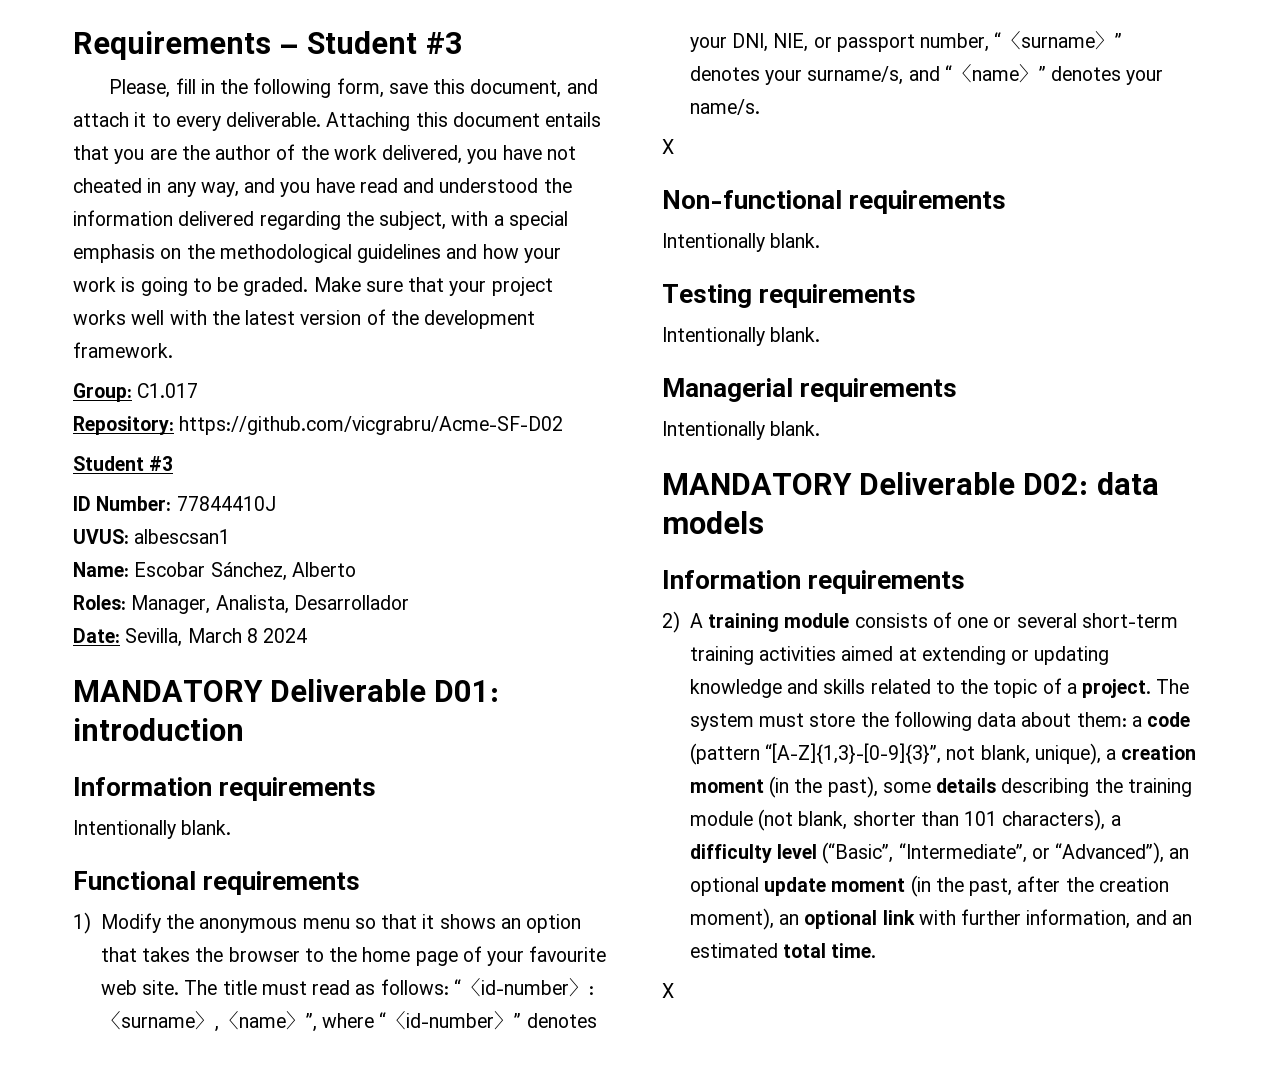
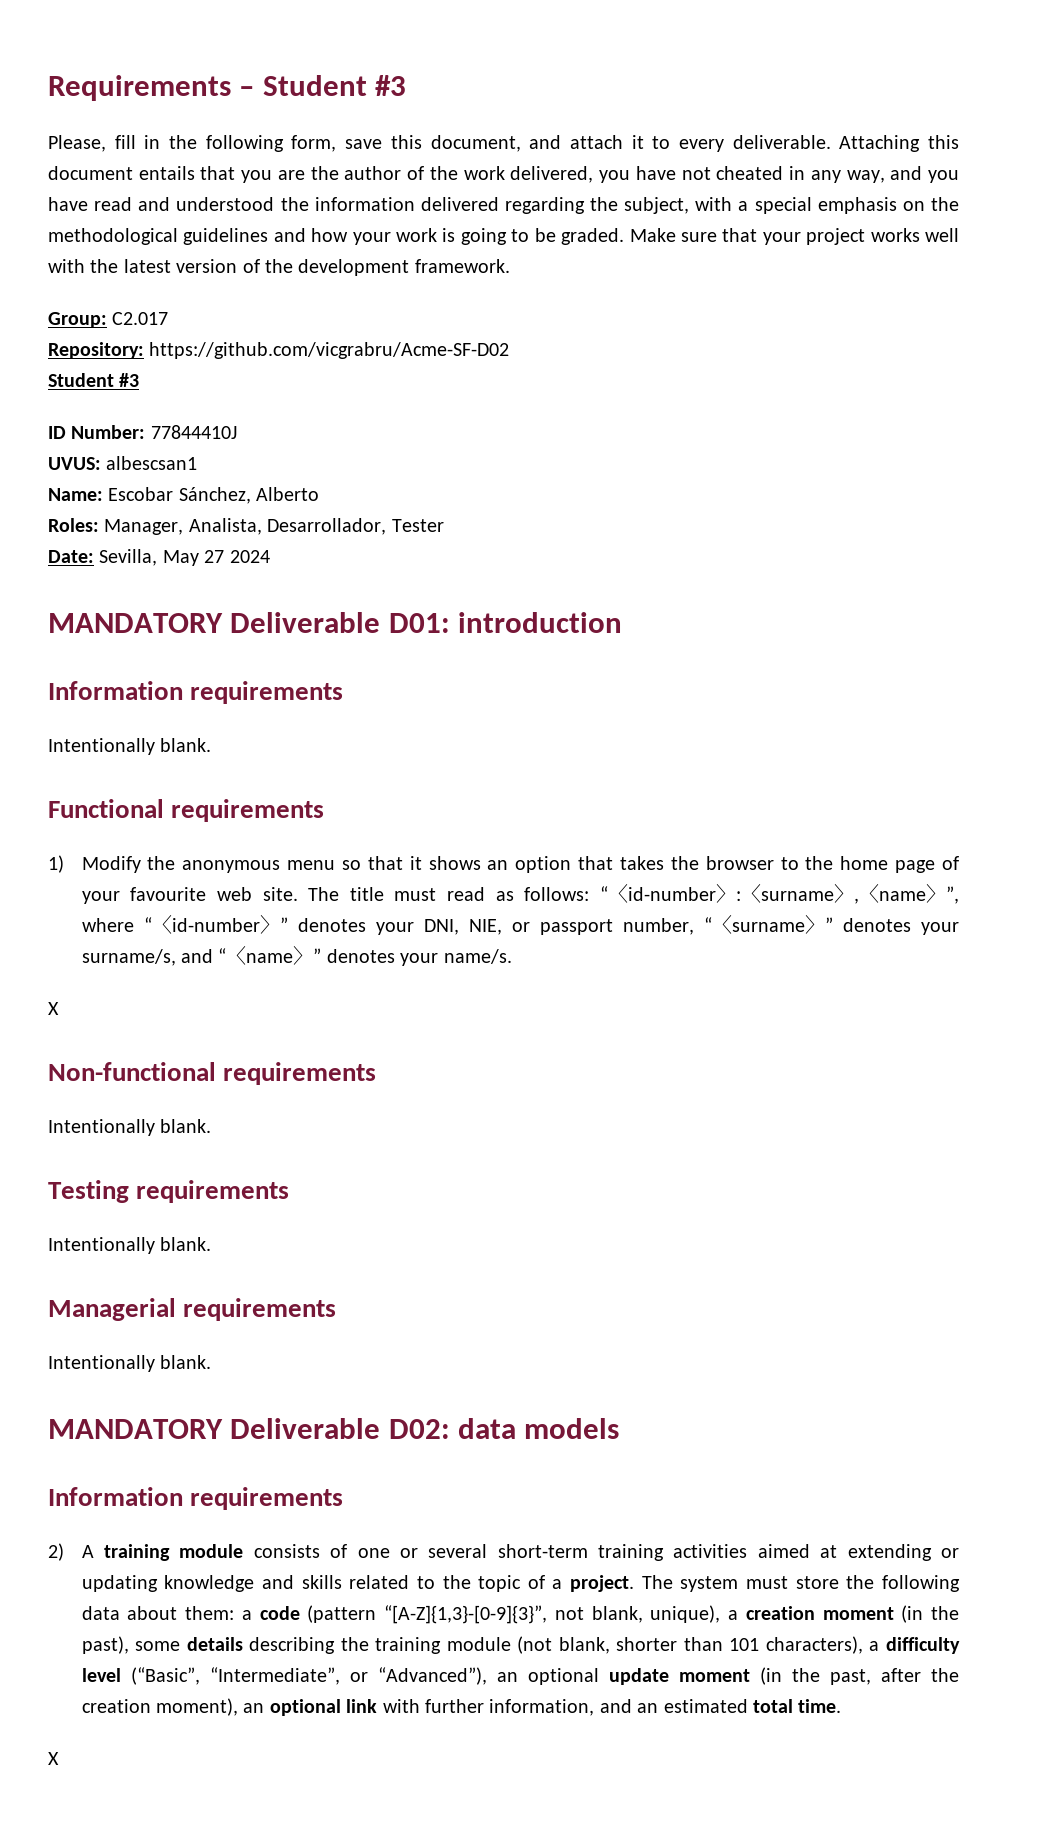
[137,383,199,398] C1.017 -> [112,312,169,325] C2.017
[293,595,409,610] Desarrollador -> [267,518,444,535] Desarrollador, Tester
[187,628,258,643] March 8 -> [162,550,225,566] May 27

